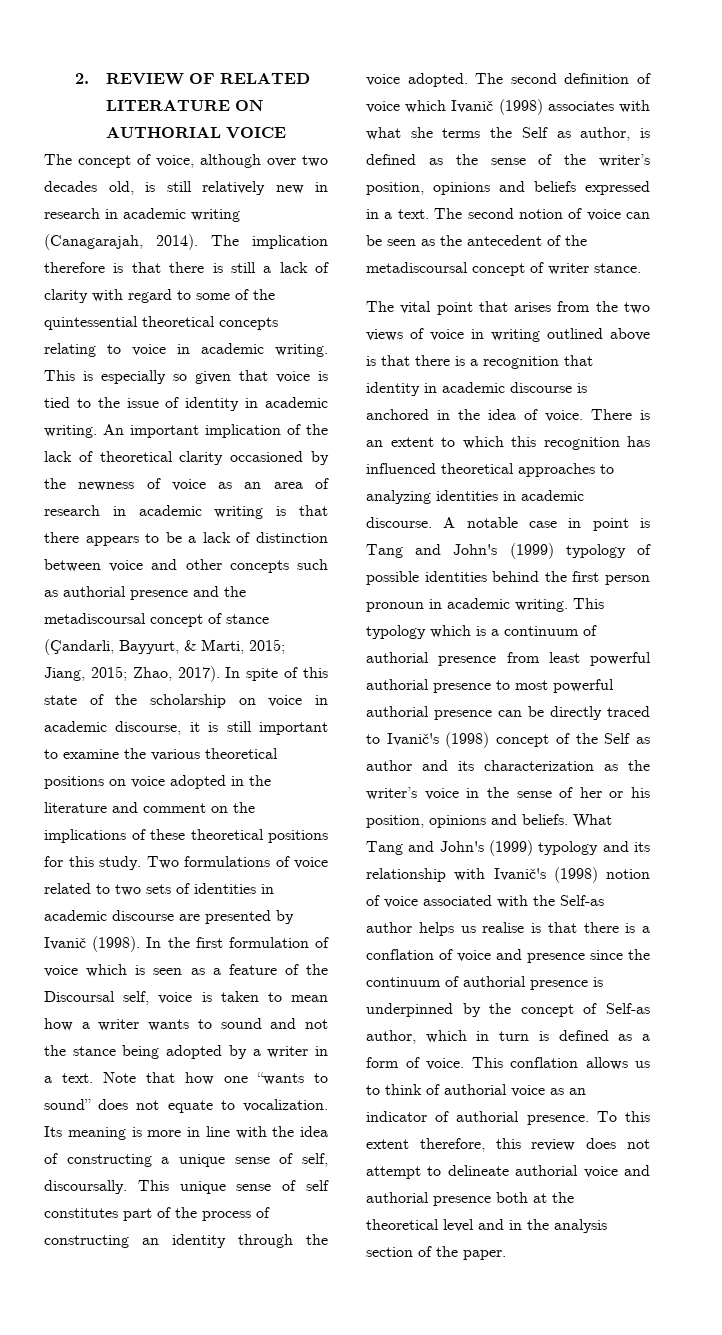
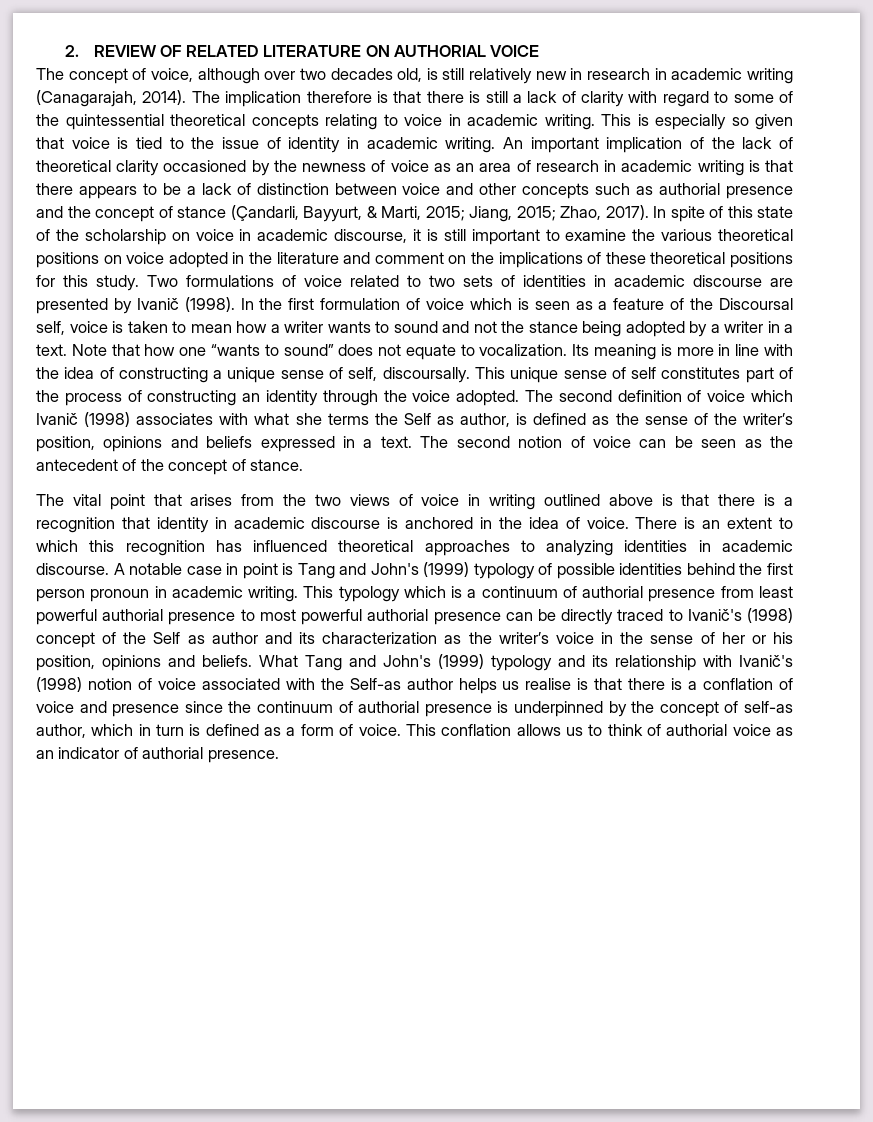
[44,613,146,624] metadiscoursal -> (91, 212) none
[366,262,589,276] metadiscoursal concept of writer -> [168,459,246,475] concept of
[606,1003,650,1014] Self-as -> [744,701,794,713] self-as
[596,1111,650,1122] [366,1138,650,1152] [366,1165,650,1179] [366,1192,574,1206] [366,1219,607,1233] [366,1246,506,1260] To this extent therefore, this review does not attempt to delineate authorial voice and authorial presence both at the theoretical level and in the analysis section of the paper. -> (279, 756) none

